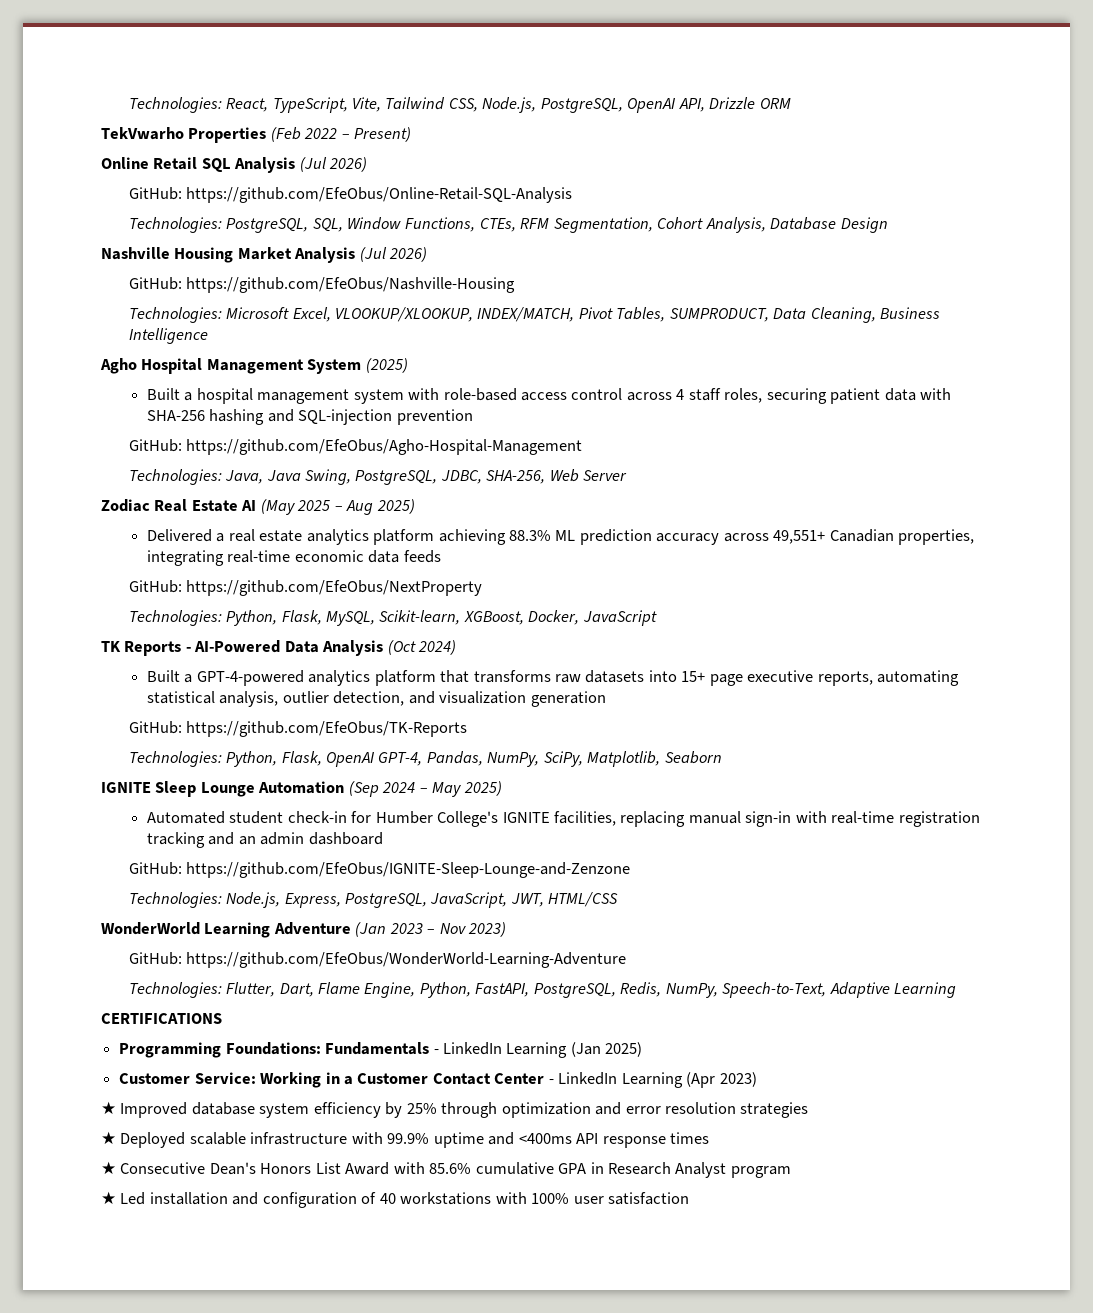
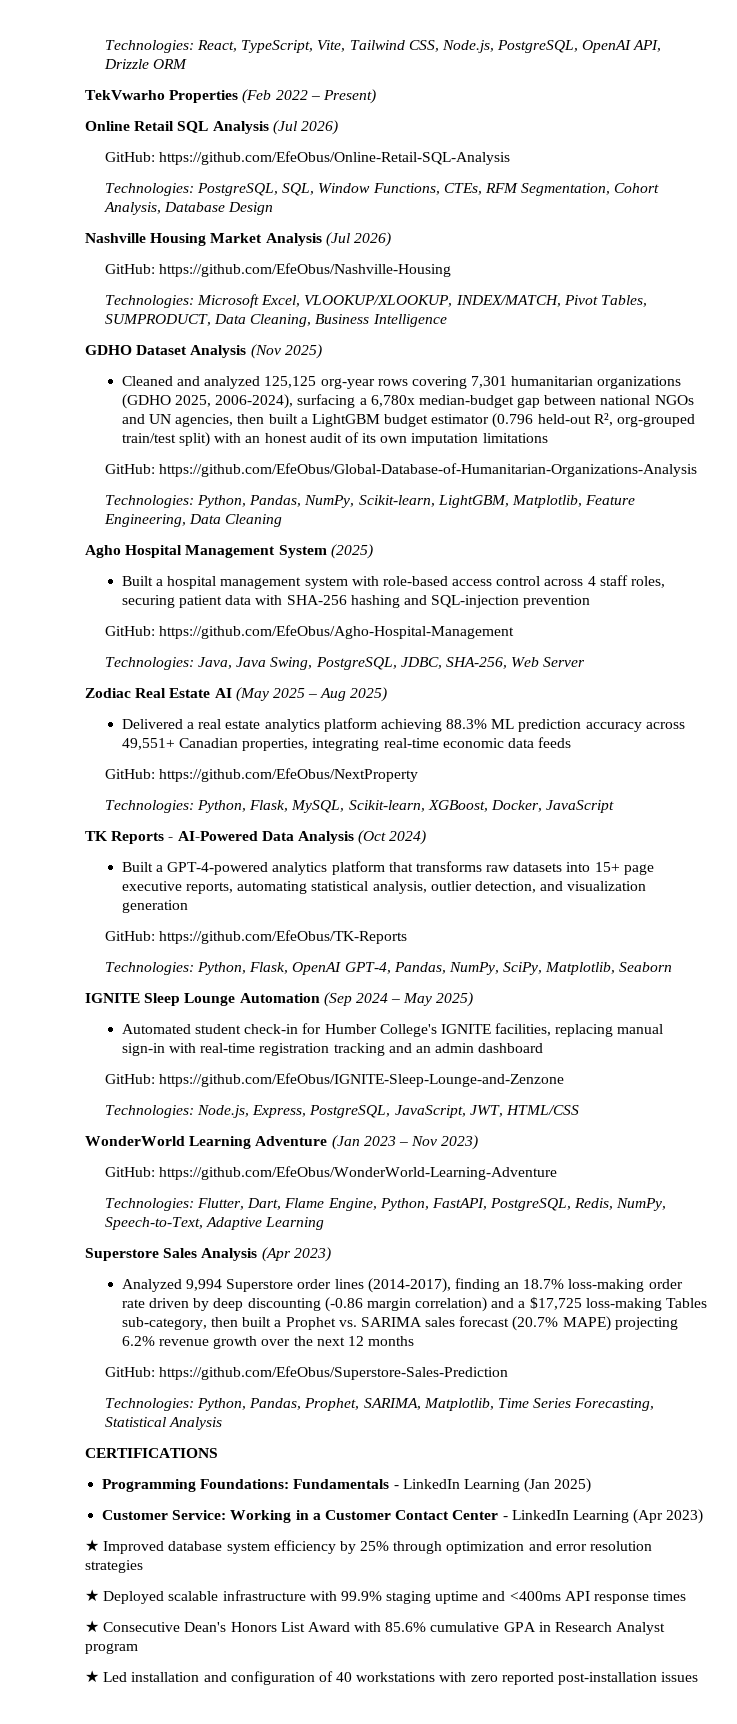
(208, 336) none -> [85,344,322,359] [121,376,682,389] [121,394,694,409] [121,413,696,428] [121,432,548,447] [104,463,697,477] [104,495,636,508] [103,514,283,527] // GDHO Dataset Analysis (Nov 2025) // Cleaned and analyzed 125,125 org-year rows covering 7,301 humanitarian organizations (GDHO 2025, 2006-2024), surfacing a 6,780x median-budget gap between national NGOs and UN agencies, then built a LightGBM budget estimator (0.796 held-out R², org-grouped train/test split) with an honest audit of its own imputation limitations // GitHub: https://github.com/EfeObus/Global-Database-of-Humanitarian-Organizations-Analysis // Technologies: Python, Pandas, NumPy, Scikit-learn, LightGBM, Matplotlib, Feature Engineering, Data Cleaning
(957, 990) none -> [85,1247,331,1262] [121,1278,683,1293] [121,1297,708,1312] [121,1316,678,1331] [121,1336,415,1349] [104,1366,508,1380] [104,1398,655,1411] [104,1417,222,1430] // Superstore Sales Analysis (Apr 2023) // Analyzed 9,994 Superstore order lines (2014-2017), finding an 18.7% loss-making order rate driven by deep discounting (-0.86 margin correlation) and a $17,725 loss-making Tables sub-category, then built a Prophet vs. SARIMA sales forecast (20.7% MAPE) projecting 6.2% revenue growth over the next 12 months // GitHub: https://github.com/EfeObus/Superstore-Sales-Prediction // Technologies: Python, Pandas, Prophet, SARIMA, Matplotlib, Time Series Forecasting, Statistical Analysis
(430, 1138) none -> [386,1591,432,1604] staging
[531,1192,690,1205] 100% user satisfaction -> [470,1672,699,1685] zero reported post-installation issues

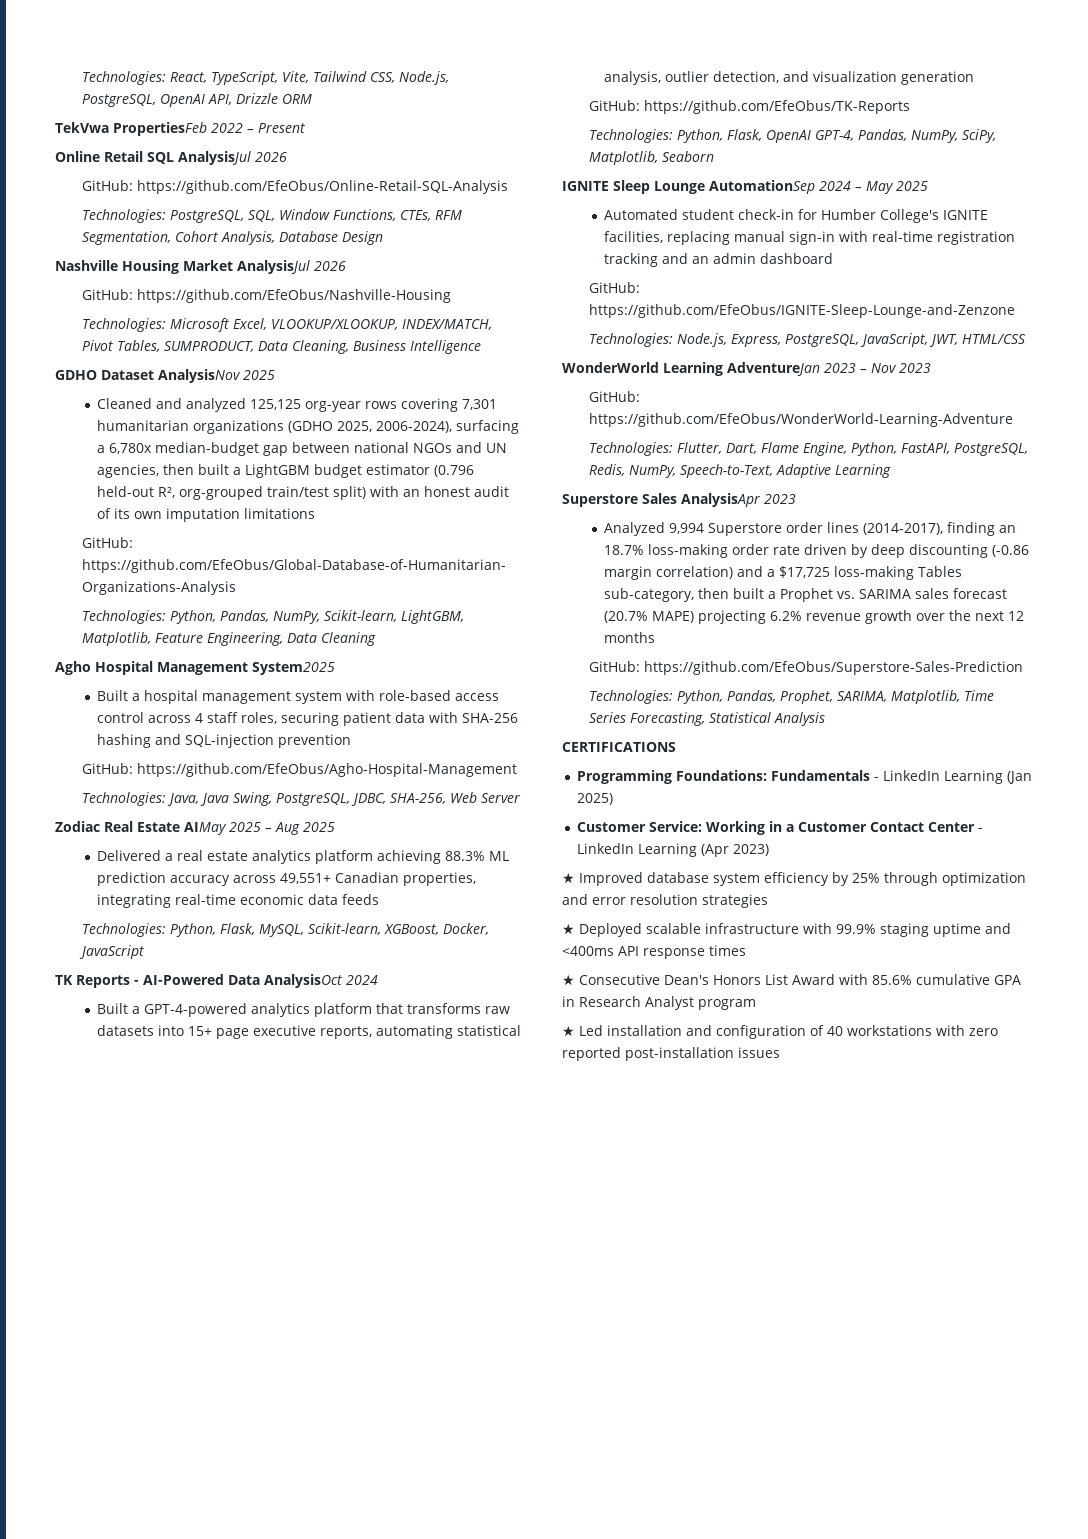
[85,89,272,104] TekVwarho Properties (Feb -> [55,122,207,136] TekVwa PropertiesFeb
[322,89,376,104] Present) -> [257,123,305,133] Present
[212,120,338,135] Analysis (Jul 2026) -> [178,151,287,165] AnalysisJul 2026
[265,232,391,247] Analysis (Jul 2026) -> [237,260,346,274] AnalysisJul 2026
[190,344,322,359] Analysis (Nov 2025) -> [158,369,275,383] AnalysisNov 2025
[278,544,373,559] System (2025) -> [252,662,335,675] System2025
[214,687,269,702] AI (May -> [184,822,227,835] AIMay
[350,687,388,702] 2025) -> [303,822,335,832] 2025
[104,768,418,782] // GitHub: https://github.com/EfeObus/NextProperty -> (380, 899) none
[297,830,427,845] Analysis (Oct 2024) -> [264,974,378,988] AnalysisOct 2024
[239,992,352,1007] Automation (Sep -> [709,180,815,194] AutomationSep
[436,992,474,1007] 2025) -> [896,181,928,191] 2025
[255,1135,360,1150] Adventure (Jan -> [727,362,820,376] AdventureJan
[441,1135,479,1150] 2023) -> [899,363,931,373] 2023
[201,1247,331,1262] Analysis (Apr 2023) -> [681,493,796,507] AnalysisApr 2023

